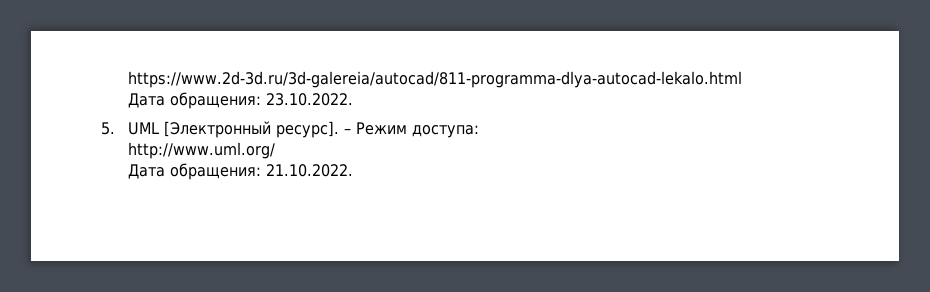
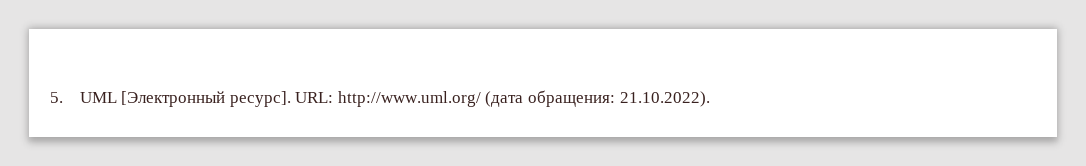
[127,71,742,88] [127,92,353,109] [101,121,479,138] [127,142,275,159] [127,163,353,180] https://www.2d-3d.ru/3d-galereia/autocad/811-programma-dlya-autocad-lekalo.html // Дата обращения: 23.10.2022. // 5. UML [Электронный ресурс]. – Режим доступа: // http://www.uml.org/ // Дата обращения: 21.10.2022. -> [50,90,710,107] 5. UML [Электронный ресурс]. URL: http://www.uml.org/ (дата обращения: 21.10.2022).

